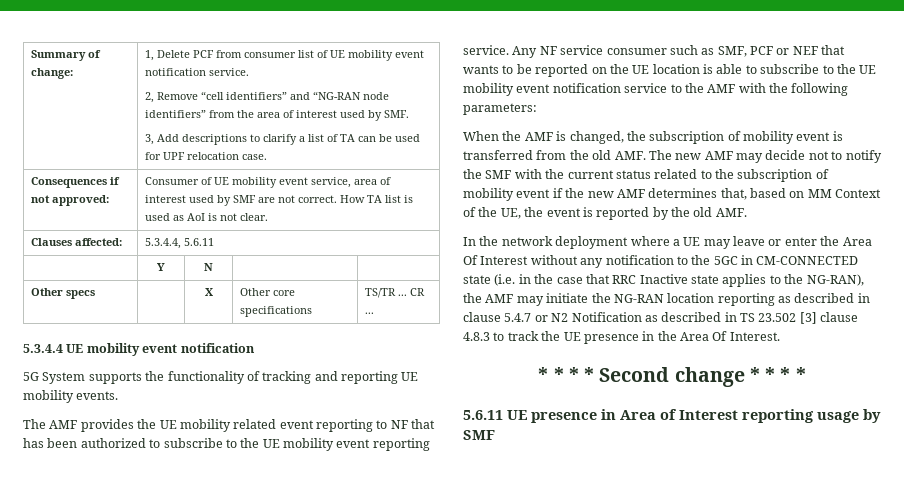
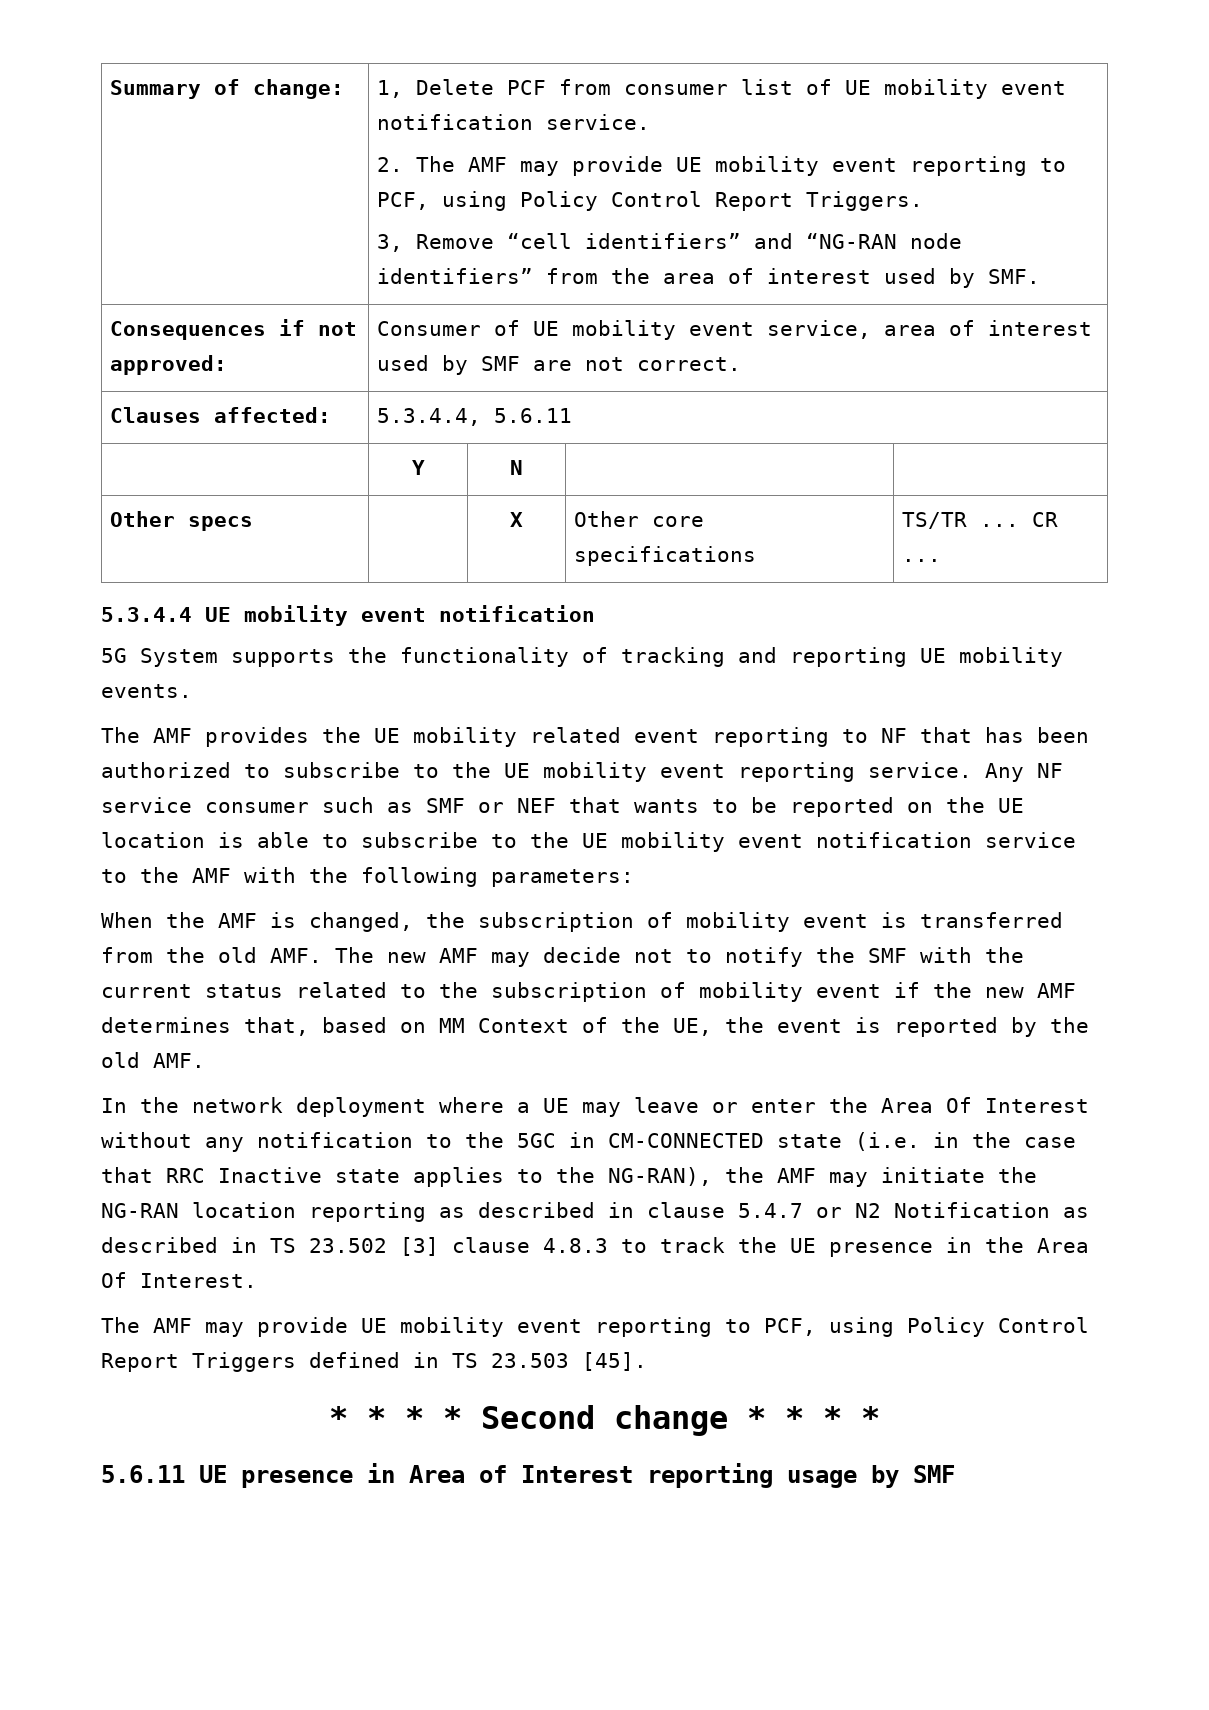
[145,92,155,103] 2, -> [377,156,1067,176] [377,191,924,211] [377,234,404,252] 2. The AMF may provide UE mobility event reporting to PCF, using Policy Control Report Triggers. // 3,
[145,134,421,145] [145,152,268,160] // 3, Add descriptions to clarify a list of TA can be used for UPF relocation case. -> (1041, 276) none
[340,195,414,203] [145,213,269,221] How TA list is used as AoI is not clear. -> (742, 364) none
[717,46,773,57] SMF, PCF -> [426,798,465,813] SMF
(780, 336) none -> [101,1317,1089,1337] [101,1352,647,1372] // The AMF may provide UE mobility event reporting to PCF, using Policy Control Report Triggers defined in TS 23.503 [45].

